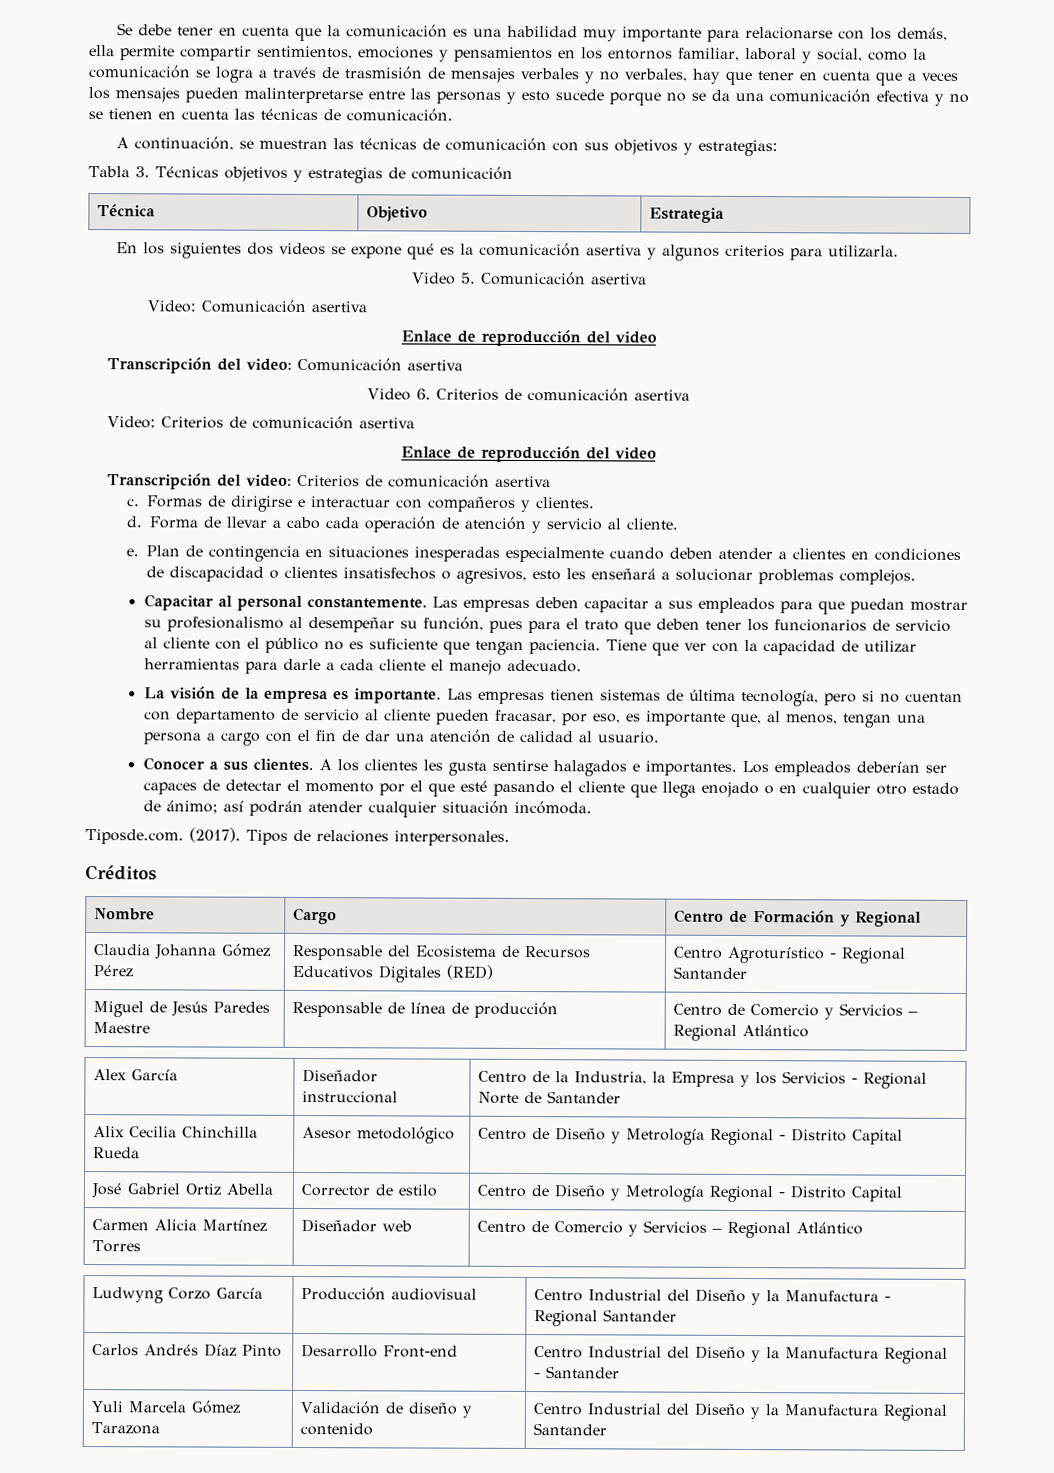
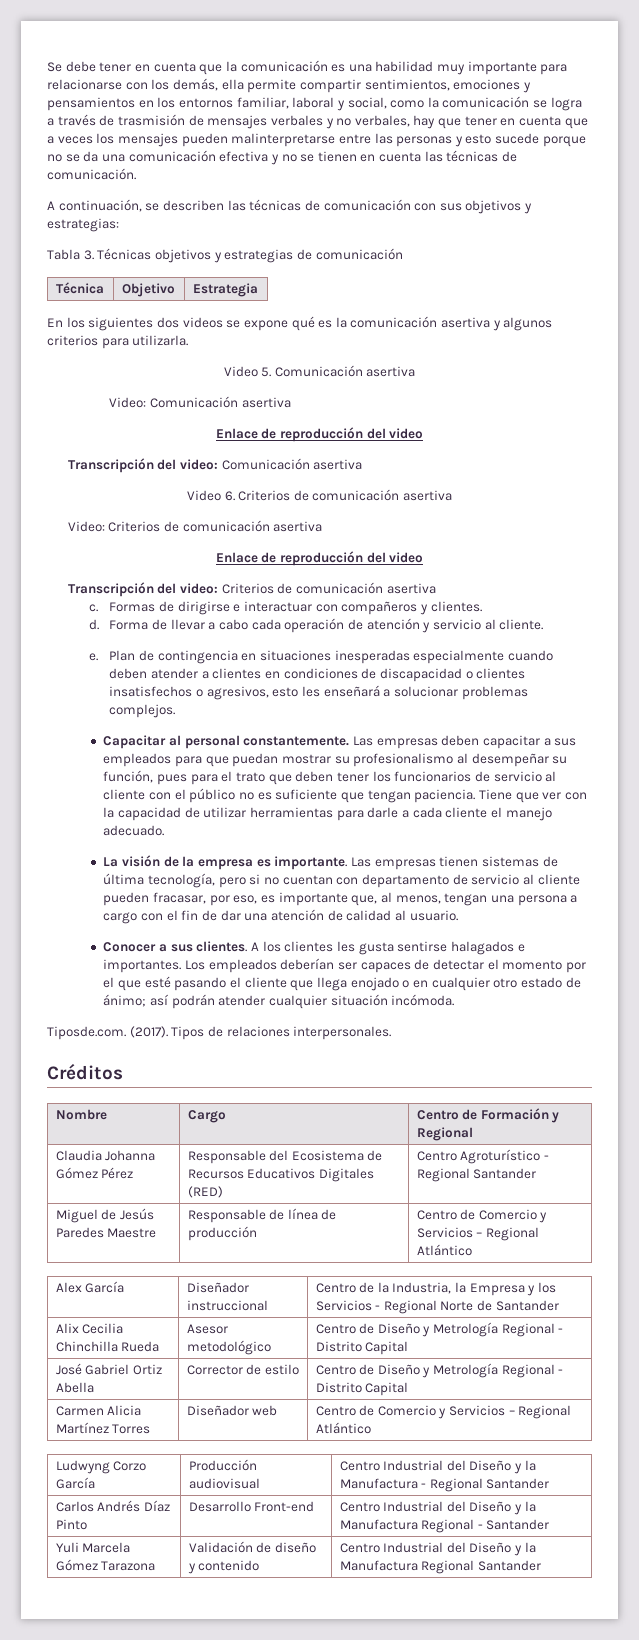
[259,139,329,150] muestran -> [162,200,224,211] describen

